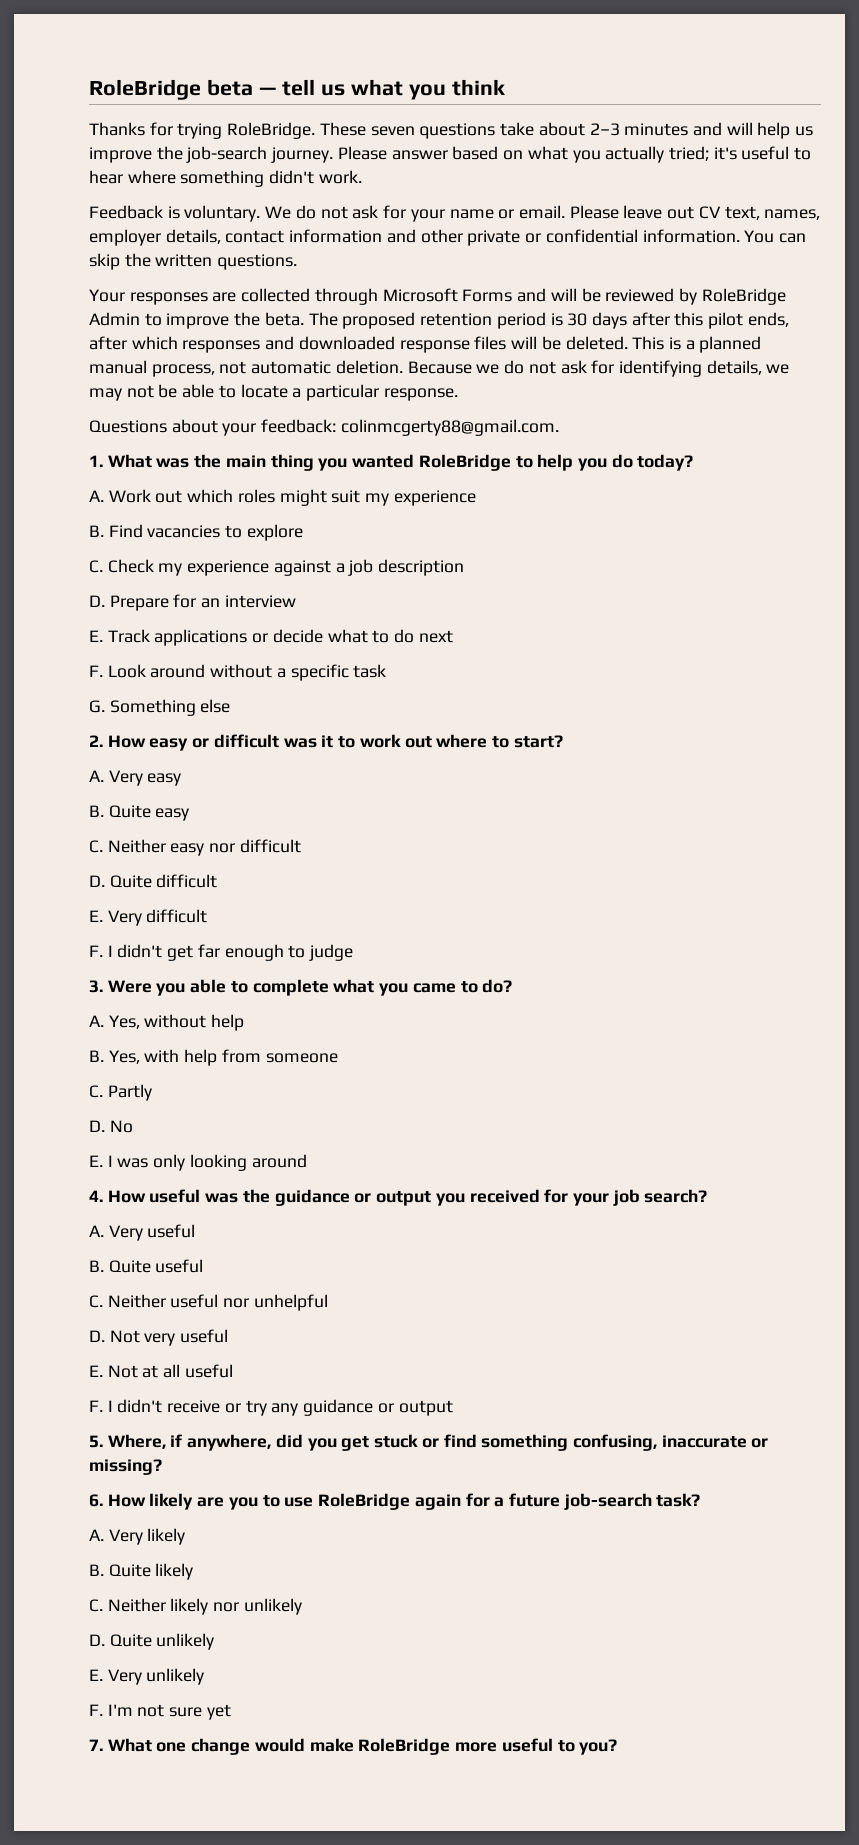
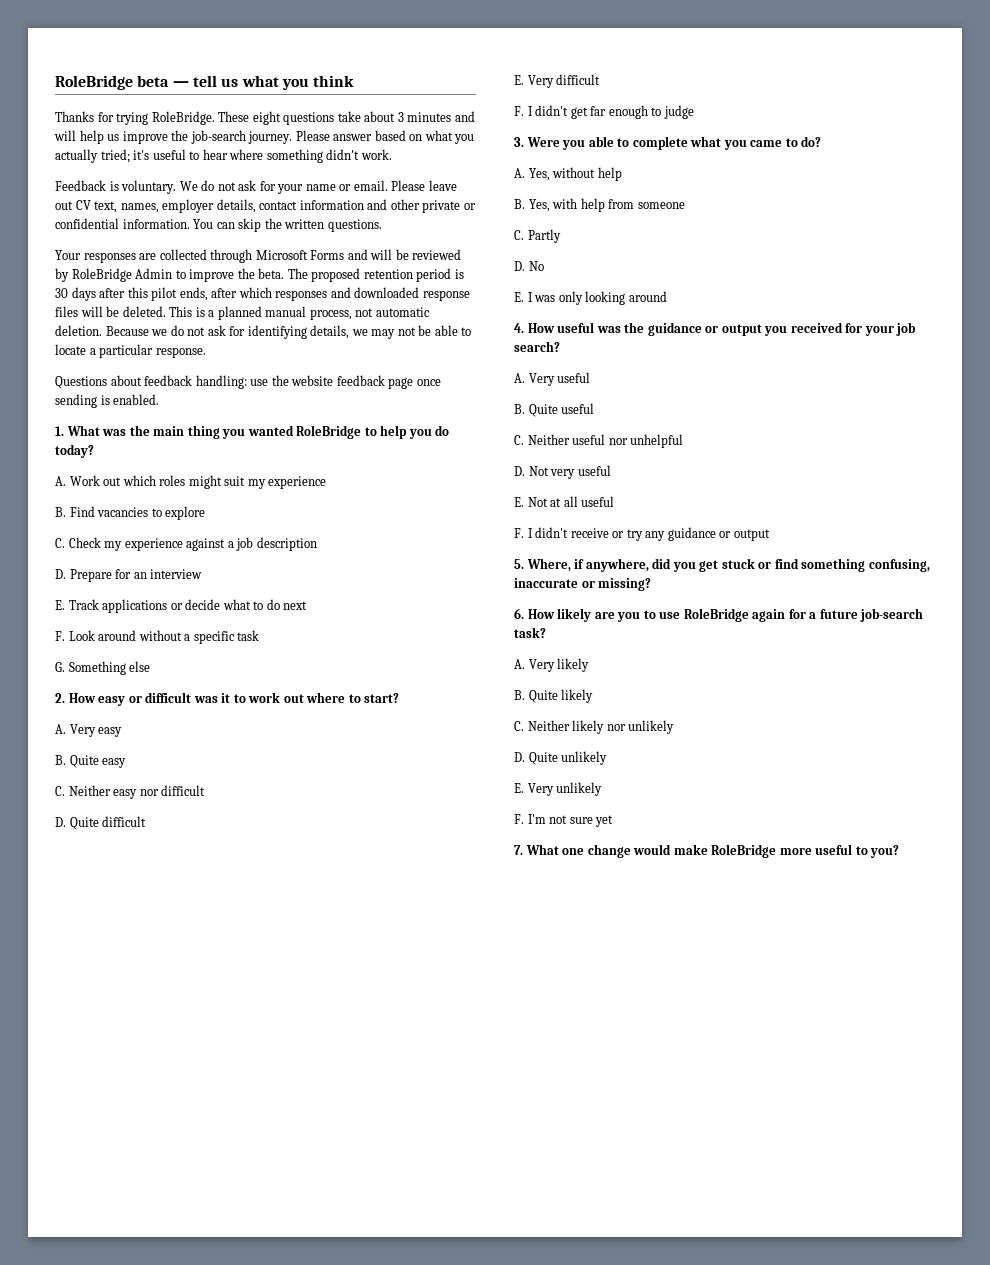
[370,126,415,136] seven -> [252,111,281,125] eight
[589,123,620,136] 2–3 -> [397,112,404,122] 3
[222,419,559,436] your feedback: colinmcgerty88@gmail.com. -> [144,375,441,389] [55,394,160,408] feedback handling: use the website feedback page once sending is enabled.

